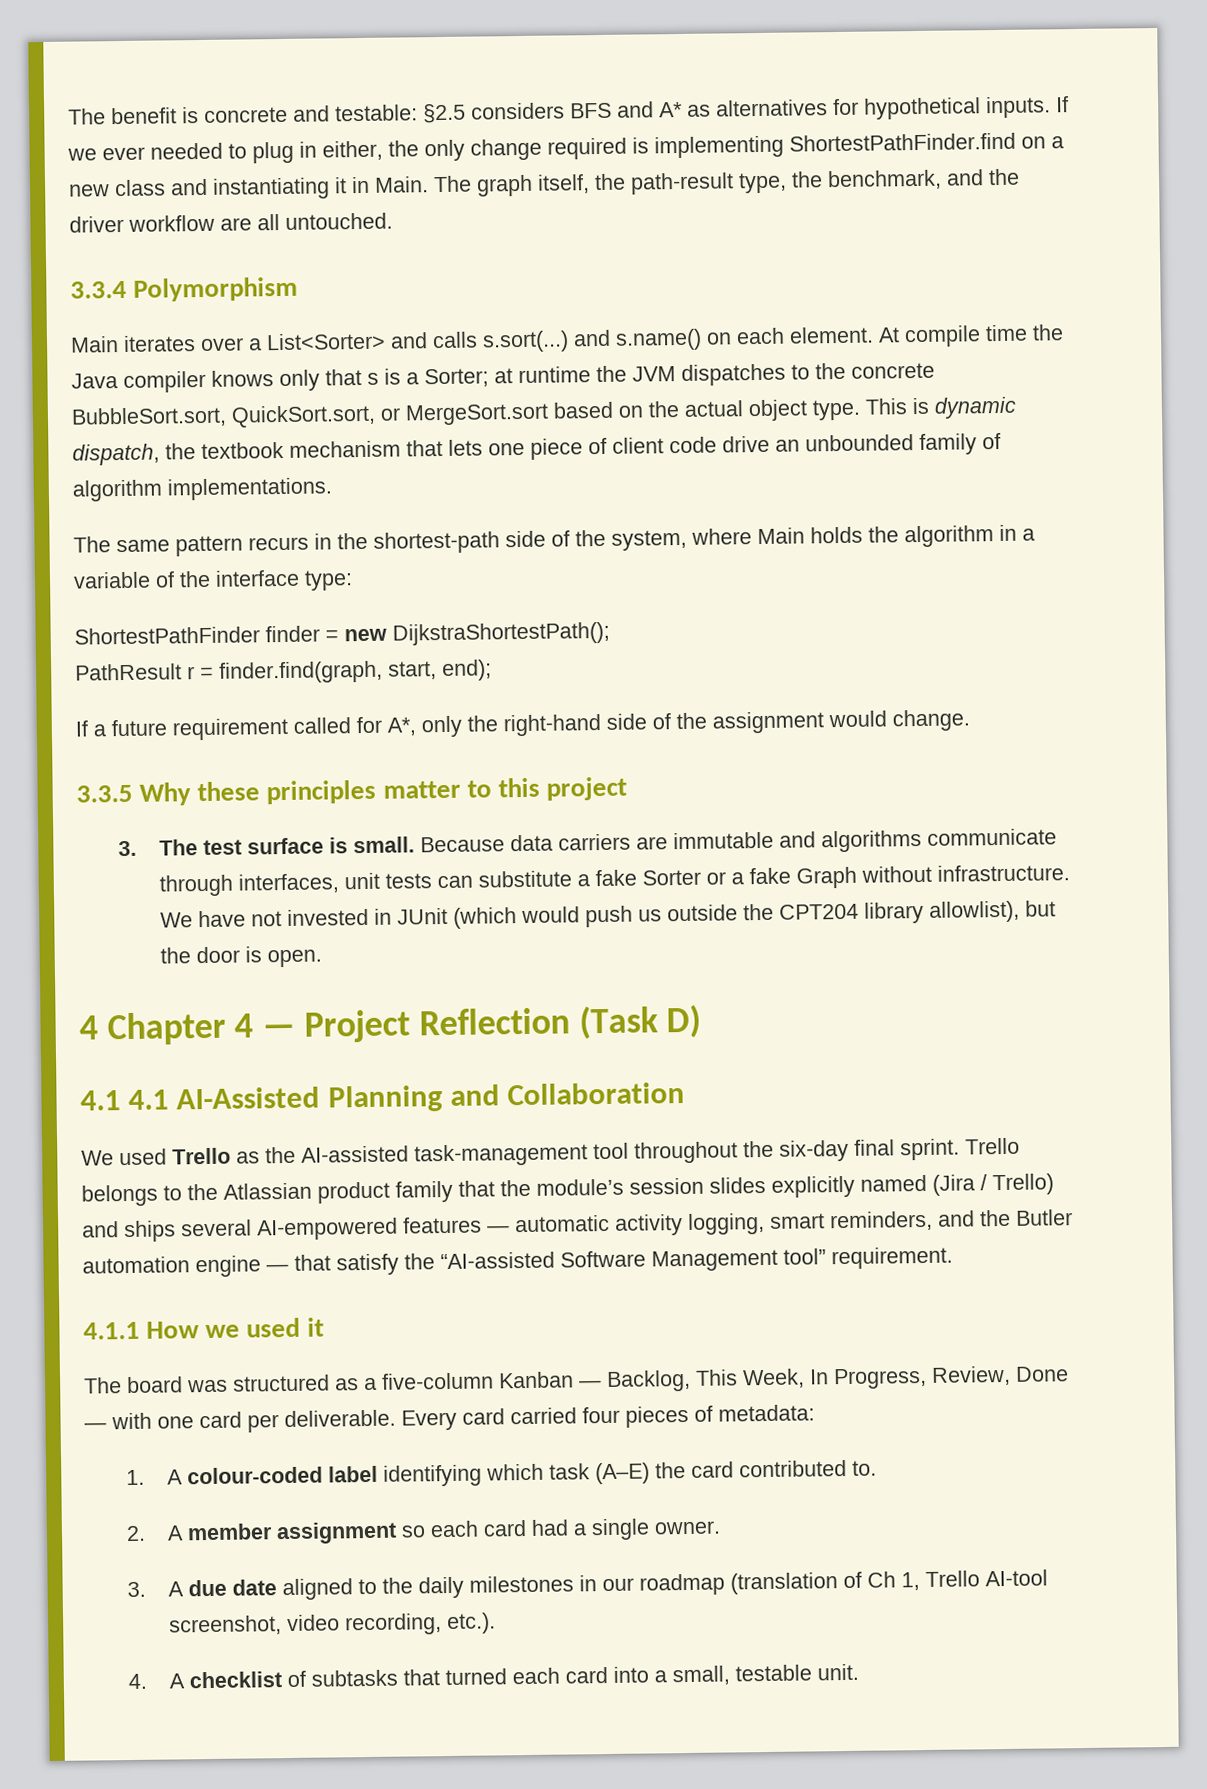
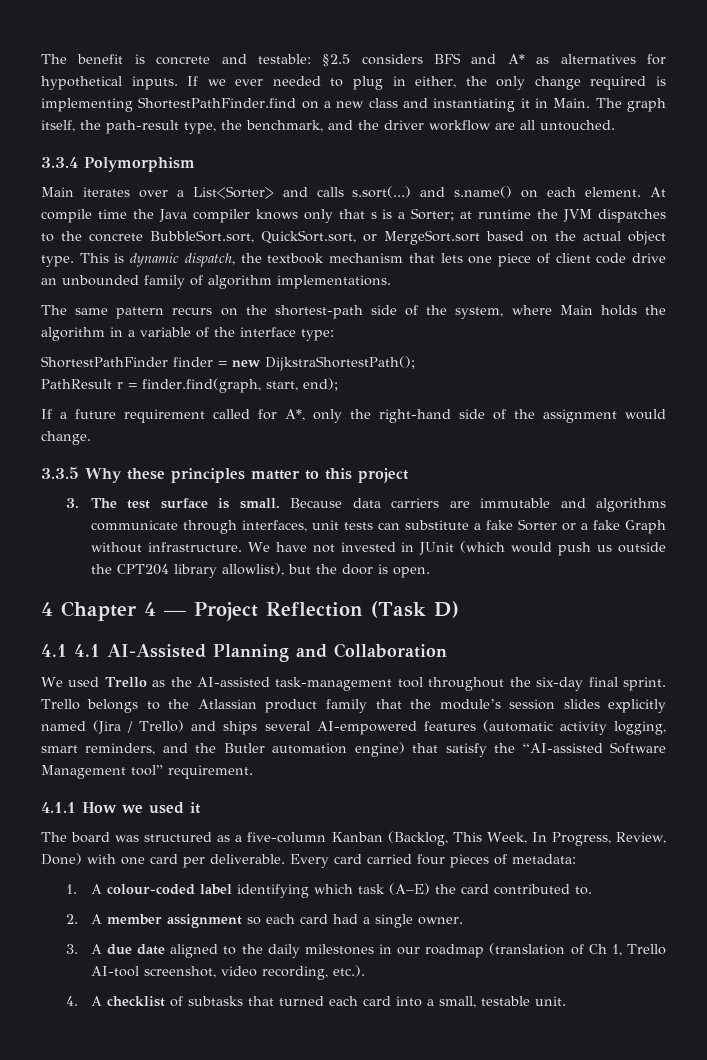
[314,533,332,550] in -> [220,308,238,316] on
[487,1214,610,1233] — automatic -> [482,720,553,732] (automatic
[195,1255,289,1278] engine — -> [354,742,405,757] engine)
[579,1369,691,1392] — Backlog, -> [387,831,448,846] (Backlog,
[1015,1366,1069,1382] [84,1422,107,1430] Done — -> [41,853,82,865] Done)

